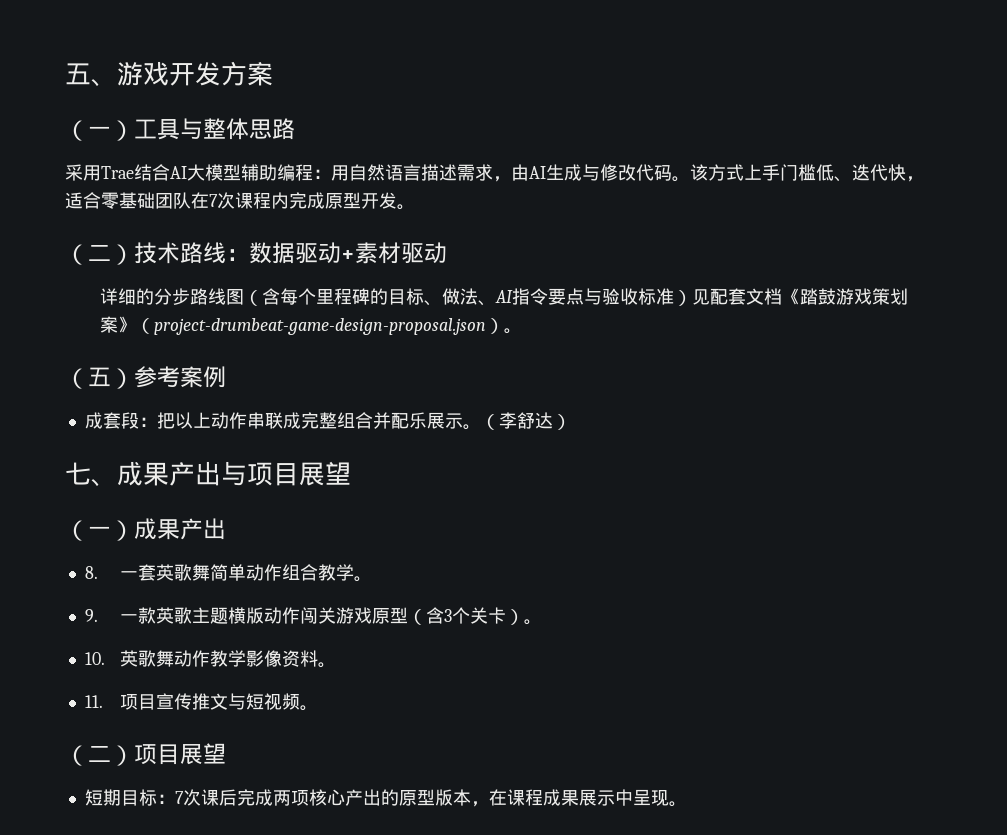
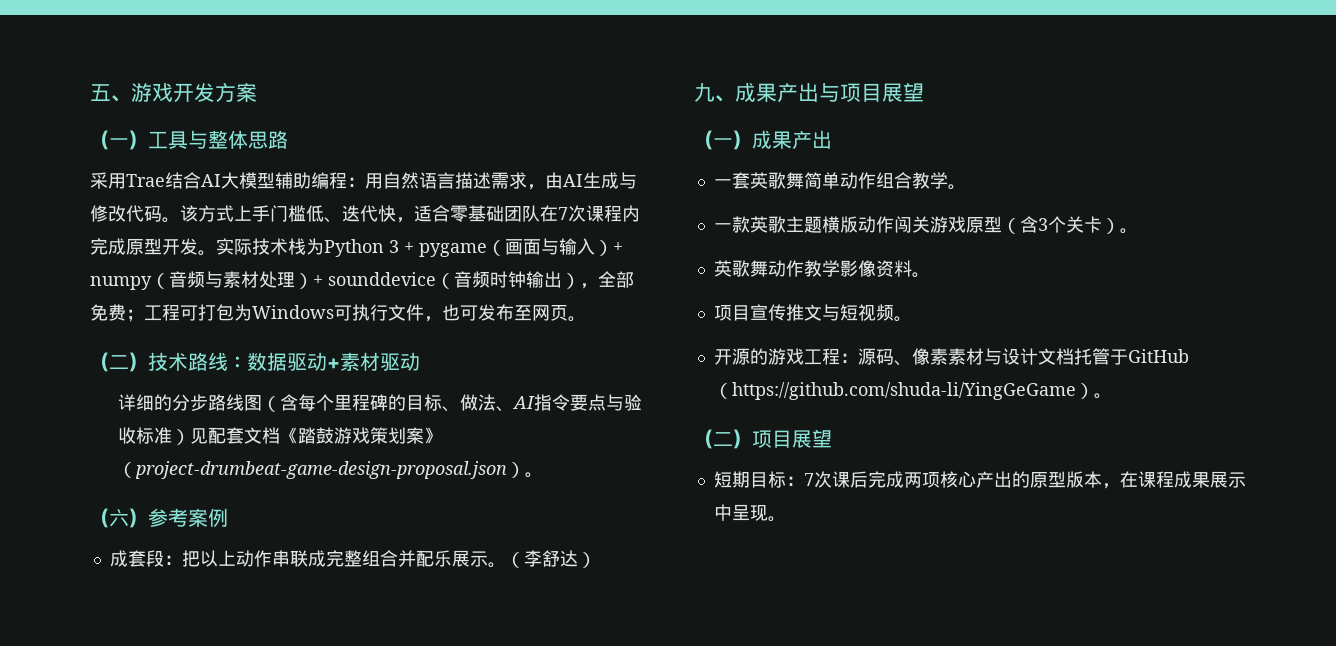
(415, 207) none -> [216,238,623,257] [90,271,634,290] [90,304,586,322] 实际技术栈为Python 3 + pygame（画面与输入）+ numpy（音频与素材处理）+ sounddevice（音频时钟输出），全部免费；工程可打包为Windows可执行文件，也可发布至网页。
[88,367,111,387] 五 -> [109,509,129,527] 六
[65,462,91,485] 七 -> [694,83,715,102] 九
[84,566,98,579] 8. -> (832, 139) none
[84,609,98,622] 9. -> (966, 187) none
[84,652,105,665] 10. -> (1138, 231) none
[84,695,103,708] 11. -> (930, 275) none
(318, 708) none -> [713,348,1189,366] [713,382,1112,400] // 开源的游戏工程：源码、像素素材与设计文档托管于GitHub（https://github.com/shuda-li/YingGeGame）。

